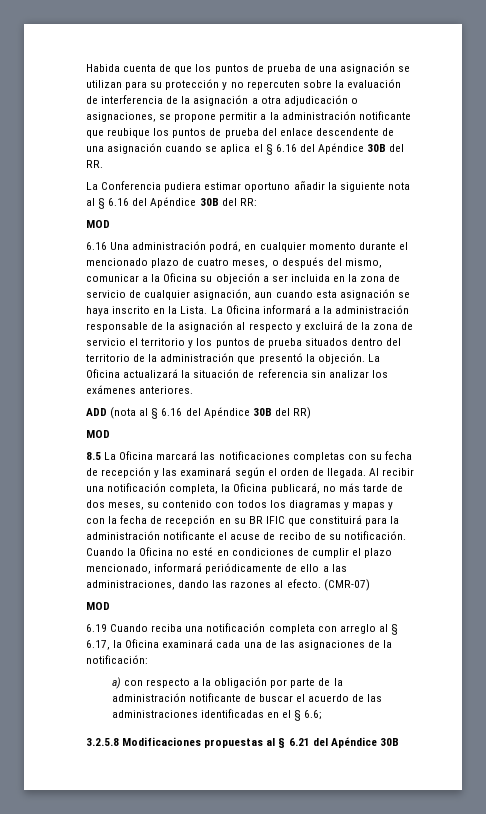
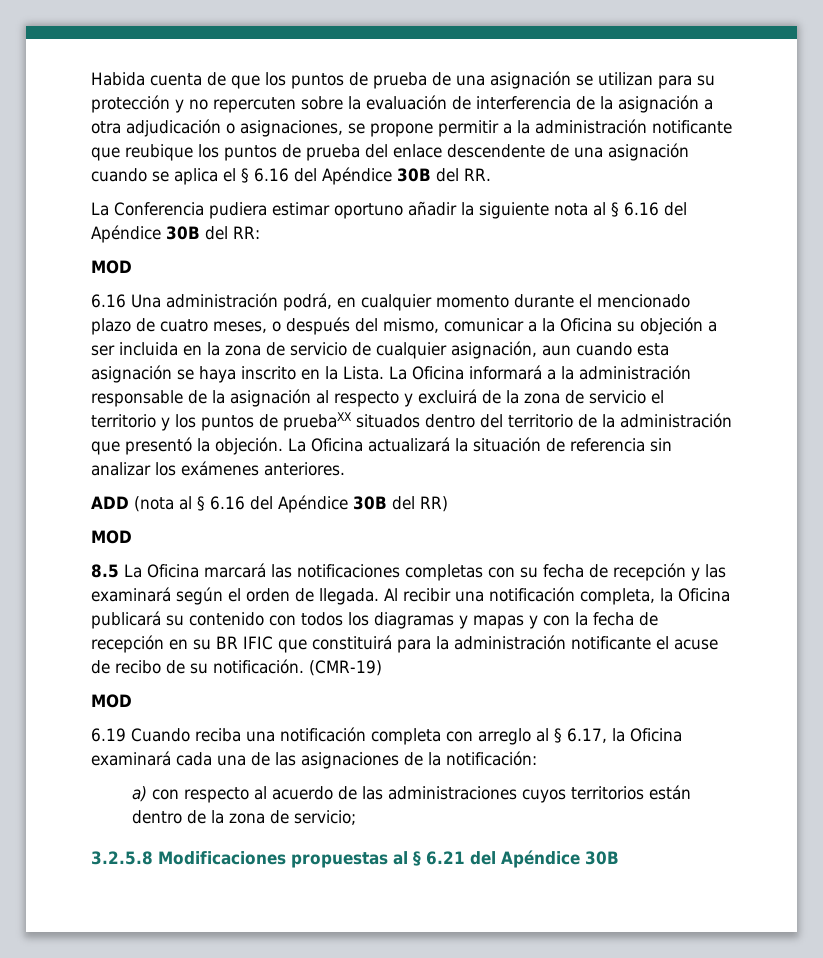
[267,338,302,348] prueba -> [283,412,352,431] pruebaXX
[270,483,403,494] [86,500,145,510] publicará, no más tarde de dos meses, -> [91,611,161,629] publicará
[86,547,393,558] [86,563,347,574] [86,579,370,591] Cuando la Oficina no esté en condiciones de cumplir el plazo mencionado, informará periódicamente de ello a las administraciones, dando las razones al efecto. (CMR-07) -> [309,660,382,676] (CMR-19)
[192,677,343,688] [111,693,383,702] [111,709,323,721] a la obligación por parte de la administración notificante de buscar el acuerdo de las administraciones identificadas en el § 6.6; -> [254,785,692,803] [132,810,357,825] al acuerdo de las administraciones cuyos territorios están dentro de la zona de servicio;

